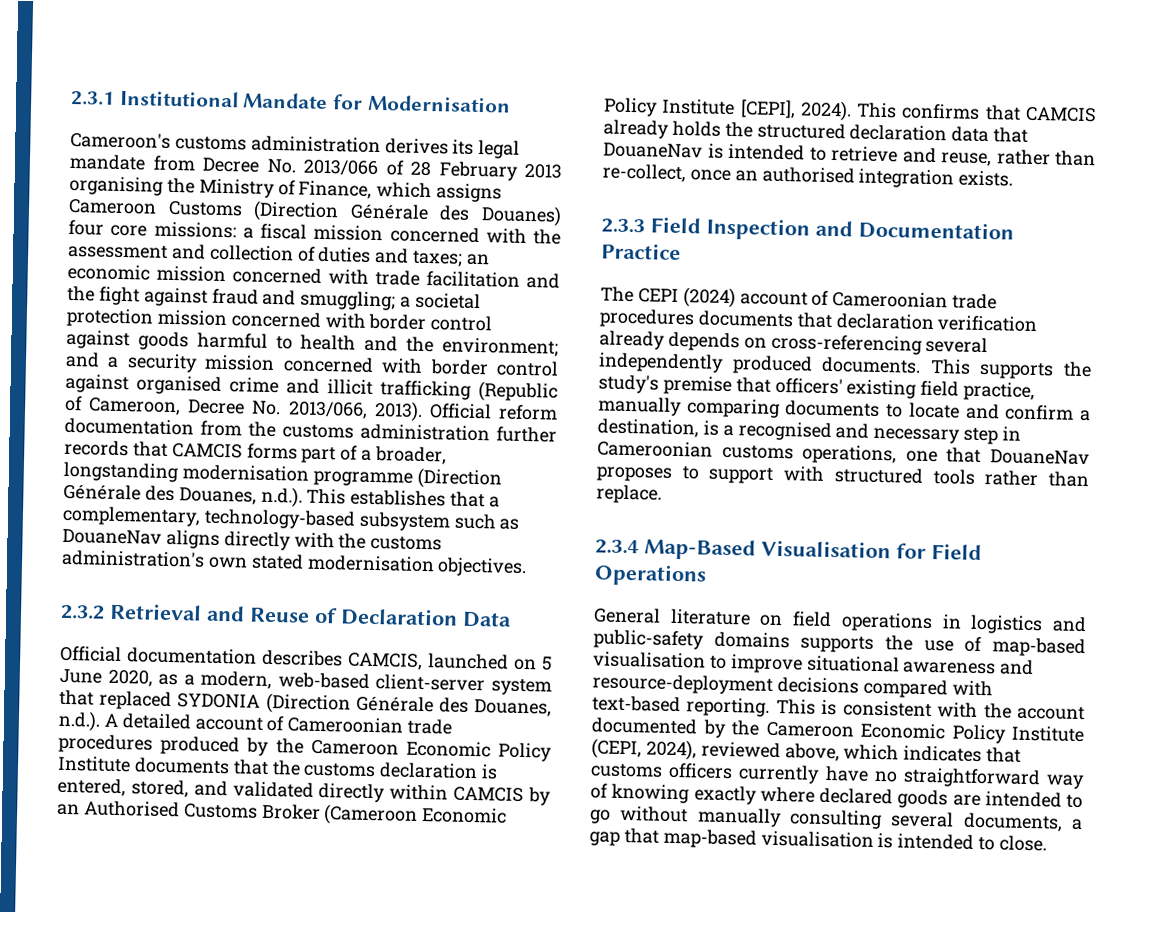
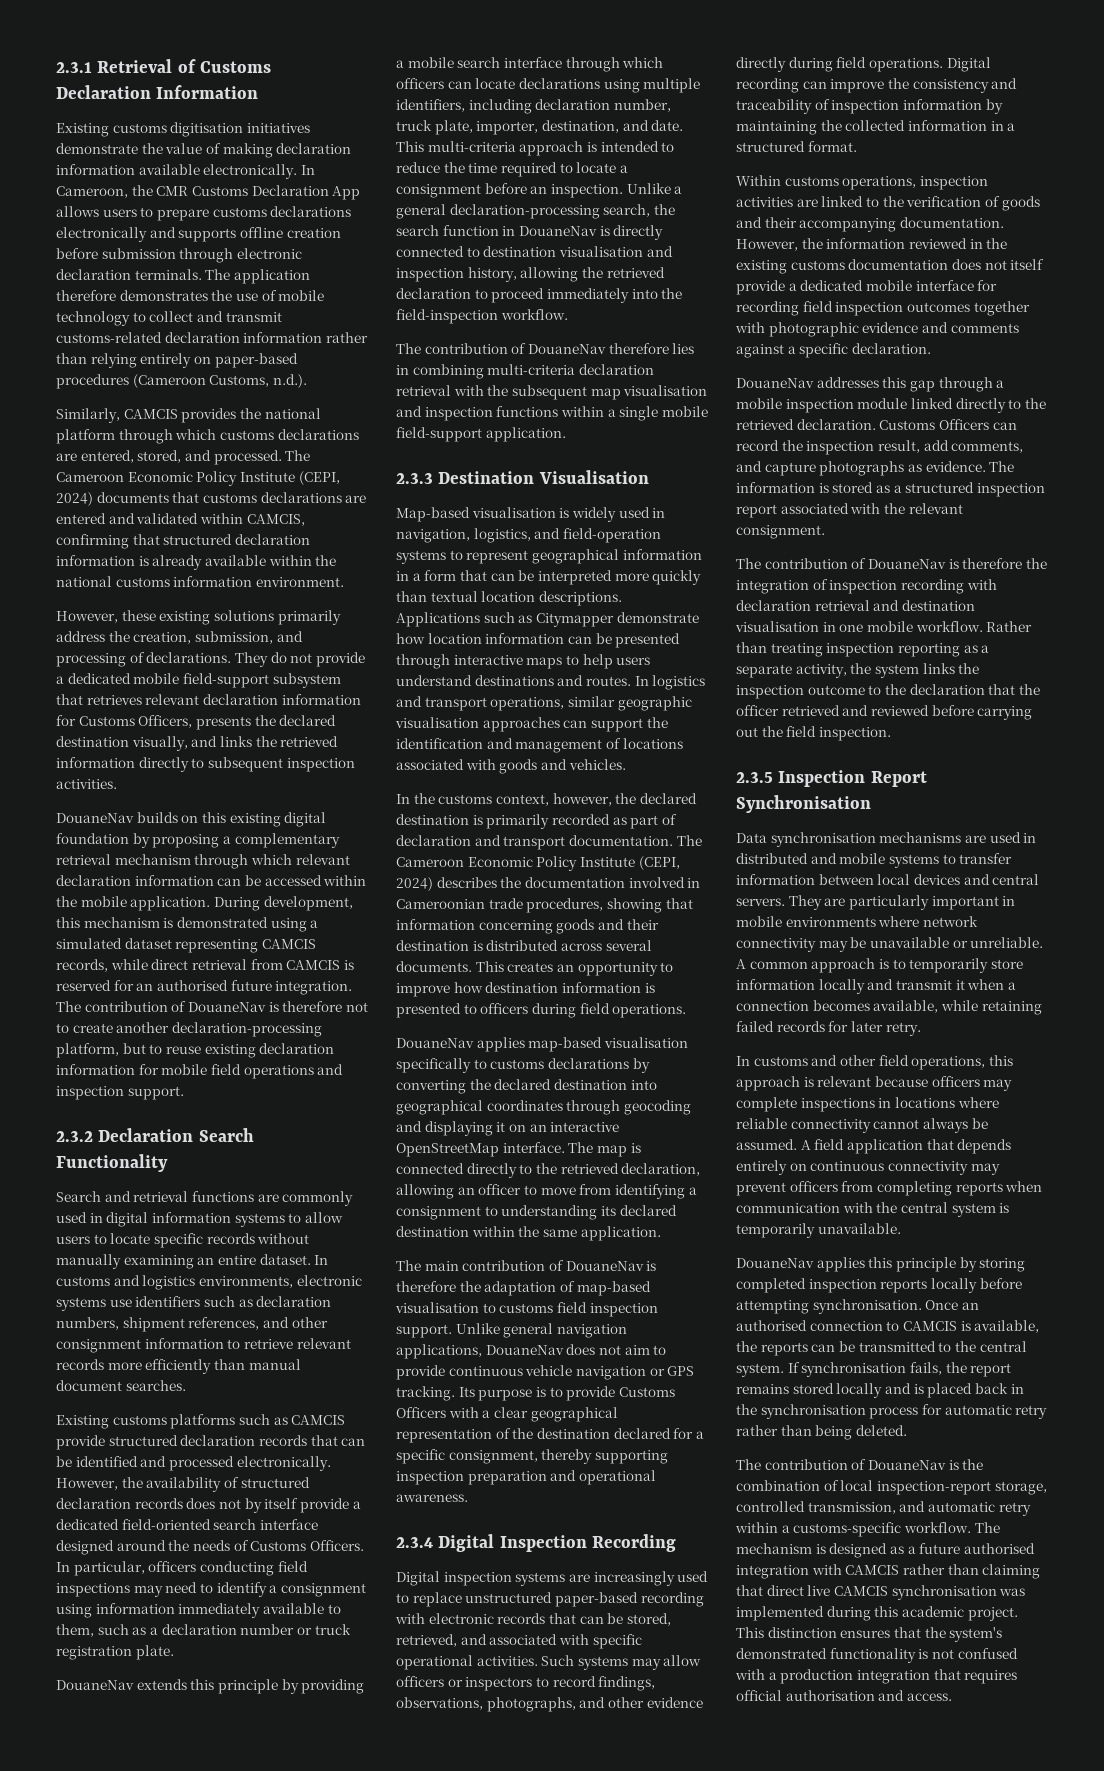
[119,89,511,113] [70,131,521,159] [69,153,562,181] [69,175,503,203] [68,198,562,227] [68,219,561,245] [68,243,491,267] [67,263,560,289] [67,285,482,311] [66,307,493,332] [66,329,559,357] [65,351,559,377] [65,373,558,403] [65,395,558,422] [64,417,557,443] [64,439,448,465] [63,461,502,490] [63,483,501,508] [62,505,520,532] [62,528,443,551] [61,549,528,578] [60,602,512,628] [60,645,553,671] [59,668,552,696] [59,689,552,717] [58,710,454,735] [58,733,553,762] [57,755,499,780] [57,777,551,806] [57,800,508,826] [603,97,1097,123] [603,119,1029,143] [603,142,1096,167] [602,163,1014,189] [601,216,1014,241] [601,242,681,261] [600,286,998,310] [599,308,1039,333] [599,330,989,355] [598,352,1092,380] [598,374,1036,402] [598,396,1091,422] [597,418,1022,445] [597,440,1090,466] [596,466,1090,488] [596,484,662,504] [595,538,982,561] [594,563,707,587] [593,607,1087,635] [593,629,1086,658] [593,651,1035,676] [592,673,993,699] [592,695,1085,721] [591,717,1084,744] [591,738,1022,763] [590,762,1085,790] [590,783,1083,809] [589,805,1083,832] [589,828,1048,852] Institutional Mandate for Modernisation // Cameroon's customs administration derives its legal mandate from Decree No. 2013/066 of 28 February 2013 organising the Ministry of Finance, which assigns Cameroon Customs (Direction Générale des Douanes) four core missions: a fiscal mission concerned with the assessment and collection of duties and taxes; an economic mission concerned with trade facilitation and the fight against fraud and smuggling; a societal protection mission concerned with border control against goods harmful to health and the environment; and a security mission concerned with border control against organised crime and illicit trafficking (Republic of Cameroon, Decree No. 2013/066, 2013). Official reform documentation from the customs administration further records that CAMCIS forms part of a broader, longstanding modernisation programme (Direction Générale des Douanes, n.d.). This establishes that a complementary, technology-based subsystem such as DouaneNav aligns directly with the customs administration's own stated modernisation objectives. // 2.3.2 Retrieval and Reuse of Declaration Data // Official documentation describes CAMCIS, launched on 5 June 2020, as a modern, web-based client-server system that replaced SYDONIA (Direction Générale des Douanes, n.d.). A detailed account of Cameroonian trade procedures produced by the Cameroon Economic Policy Institute documents that the customs declaration is entered, stored, and validated directly within CAMCIS by an Authorised Customs Broker (Cameroon Economic Policy Institute [CEPI], 2024). This confirms that CAMCIS already holds the structured declaration data that DouaneNav is intended to retrieve and reuse, rather than re-collect, once an authorised integration exists. // 2.3.3 Field Inspection and Documentation Practice // The CEPI (2024) account of Cameroonian trade procedures documents that declaration verification already depends on cross-referencing several independently produced documents. This supports the study's premise that officers' existing field practice, manually comparing documents to locate and confirm a destination, is a recognised and necessary step in Cameroonian customs operations, one that DouaneNav proposes to support with structured tools rather than replace. // 2.3.4 Map-Based Visualisation for Field Operations // General literature on field operations in logistics and public-safety domains supports the use of map-based visualisation to improve situational awareness and resource-deployment decisions compared with text-based reporting. This is consistent with the account documented by the Cameroon Economic Policy Institute (CEPI, 2024), reviewed above, which indicates that customs officers currently have no straightforward way of knowing exactly where declared goods are intended to go without manually consulting several documents, a gap that map-based visualisation is intended to close. -> [97,59,272,73] [56,85,259,99] [56,122,310,137] [56,143,352,158] [56,164,315,179] [56,185,361,200] [56,206,352,221] [56,227,341,242] [56,248,302,263] [56,269,310,284] [56,290,325,301] [56,311,282,326] [56,332,368,343] [56,353,298,368] [56,374,307,389] [56,408,321,423] [56,429,359,444] [56,450,311,465] [56,471,340,486] [56,492,367,506] [56,513,305,526] [56,534,310,549] [56,555,337,570] [56,576,344,587] [56,610,341,625] [56,631,303,644] [56,652,365,667] [56,673,341,688] [56,694,361,705] [56,715,337,730] [56,736,339,751] [56,757,355,772] [56,779,117,789] [56,812,327,827] [56,833,340,848] [56,854,350,869] [56,875,367,886] [56,896,353,911] [56,917,319,932] [56,938,316,953] [56,959,354,972] [56,980,353,995] [56,1001,368,1012] [56,1022,322,1037] [56,1043,335,1058] [56,1064,344,1079] [56,1086,184,1100] [56,1128,254,1142] [56,1154,168,1172] [56,1191,354,1206] [56,1212,343,1227] [56,1233,310,1248] [56,1254,329,1269] [56,1275,362,1290] [56,1296,332,1311] [56,1317,328,1332] [56,1338,351,1353] [56,1359,301,1374] [56,1380,186,1391] [56,1414,346,1429] [56,1435,366,1450] [56,1456,331,1471] [56,1477,310,1492] [56,1498,361,1513] [56,1519,318,1530] [56,1540,364,1555] [56,1561,308,1576] [56,1582,366,1597] [56,1603,341,1618] [56,1624,351,1637] [56,1645,174,1660] [56,1679,365,1694] [396,57,664,72] [396,78,701,93] [396,99,671,114] [396,120,684,135] [396,141,675,156] [396,162,628,177] [396,183,683,198] [396,204,675,219] [396,225,664,240] [396,246,673,257] [396,267,665,282] [396,288,683,303] [396,309,568,324] [396,343,695,354] [396,364,654,379] [396,385,708,400] [396,406,708,421] [396,427,566,442] [396,470,649,484] [396,507,666,522] [396,528,661,543] [396,549,702,564] [396,570,702,585] [396,591,622,606] [396,612,699,627] [396,633,681,648] [396,654,651,669] [396,675,706,690] [396,696,692,711] [395,717,668,732] [396,738,683,753] [396,759,626,774] [396,793,697,806] [396,814,677,829] [396,835,702,850] [396,856,680,871] [396,877,701,891] [396,898,693,913] [396,919,659,934] [396,940,652,951] [396,961,674,976] [396,982,655,997] [396,1003,687,1018] [396,1037,688,1052] [396,1058,650,1073] [396,1079,657,1094] [396,1100,691,1115] [396,1121,620,1136] [396,1142,641,1157] [396,1163,701,1178] [396,1184,697,1199] [396,1205,677,1220] [396,1226,661,1241] [396,1260,657,1271] [396,1281,651,1296] [395,1302,658,1317] [396,1323,627,1338] [396,1344,667,1359] [396,1365,695,1380] [396,1386,675,1401] [396,1407,618,1422] [396,1428,704,1443] [396,1449,668,1464] [396,1470,656,1485] [396,1494,468,1502] [396,1534,677,1552] [396,1571,709,1586] [396,1592,704,1607] [395,1613,671,1626] [396,1634,642,1649] [396,1655,702,1670] [396,1676,656,1691] [396,1697,703,1712] [736,57,991,72] [736,78,1018,93] [736,99,1003,114] [736,120,1016,135] [736,141,857,152] [736,175,988,190] [736,196,1040,211] [736,217,1004,232] [736,238,1008,251] [736,259,1045,274] [736,280,998,295] [736,301,1030,316] [735,322,1019,337] [736,343,931,358] [736,377,1005,392] [736,398,1046,413] [736,419,1017,430] [736,440,1024,455] [736,461,1015,476] [736,482,1045,497] [736,503,963,518] [736,525,825,539] [736,558,1047,569] [736,579,997,594] [736,600,975,611] [735,621,1033,632] [736,642,990,657] [736,663,980,678] [736,684,1040,699] [736,705,1033,720] [736,726,891,741] [736,770,927,787] [736,795,871,813] [736,832,1037,847] [736,853,1013,868] [736,874,1040,885] [736,895,1016,910] [736,916,978,927] [736,937,1044,952] [736,958,1023,973] [736,979,1016,994] [736,1000,1042,1015] [736,1021,921,1036] [736,1055,1013,1070] [736,1076,1013,1091] [736,1097,999,1112] [736,1118,988,1133] [736,1139,1012,1154] [736,1160,1000,1175] [736,1181,1043,1196] [736,1202,1010,1217] [736,1223,901,1238] [736,1257,1026,1272] [736,1278,1022,1293] [736,1299,979,1314] [736,1320,1040,1333] [736,1341,1027,1356] [736,1362,1012,1377] [736,1383,1024,1398] [736,1404,1048,1419] [736,1425,907,1440] [736,1459,984,1470] [736,1480,1047,1495] [736,1501,1031,1516] [735,1522,1000,1537] [736,1543,1035,1558] [736,1564,1041,1579] [736,1585,1026,1600] [736,1606,1018,1621] [736,1627,1003,1642] [736,1648,1018,1663] [735,1669,1018,1684] [736,1690,952,1701] Retrieval of Customs Declaration Information // Existing customs digitisation initiatives demonstrate the value of making declaration information available electronically. In Cameroon, the CMR Customs Declaration App allows users to prepare customs declarations electronically and supports offline creation before submission through electronic declaration terminals. The application therefore demonstrates the use of mobile technology to collect and transmit customs-related declaration information rather than relying entirely on paper-based procedures (Cameroon Customs, n.d.). // Similarly, CAMCIS provides the national platform through which customs declarations are entered, stored, and processed. The Cameroon Economic Policy Institute (CEPI, 2024) documents that customs declarations are entered and validated within CAMCIS, confirming that structured declaration information is already available within the national customs information environment. // However, these existing solutions primarily address the creation, submission, and processing of declarations. They do not provide a dedicated mobile field-support subsystem that retrieves relevant declaration information for Customs Officers, presents the declared destination visually, and links the retrieved information directly to subsequent inspection activities. // DouaneNav builds on this existing digital foundation by proposing a complementary retrieval mechanism through which relevant declaration information can be accessed within the mobile application. During development, this mechanism is demonstrated using a simulated dataset representing CAMCIS records, while direct retrieval from CAMCIS is reserved for an authorised future integration. The contribution of DouaneNav is therefore not to create another declaration-processing platform, but to reuse existing declaration information for mobile field operations and inspection support. // 2.3.2 Declaration Search Functionality // Search and retrieval functions are commonly used in digital information systems to allow users to locate specific records without manually examining an entire dataset. In customs and logistics environments, electronic systems use identifiers such as declaration numbers, shipment references, and other consignment information to retrieve relevant records more efficiently than manual document searches. // Existing customs platforms such as CAMCIS provide structured declaration records that can be identified and processed electronically. However, the availability of structured declaration records does not by itself provide a dedicated field-oriented search interface designed around the needs of Customs Officers. In particular, officers conducting field inspections may need to identify a consignment using information immediately available to them, such as a declaration number or truck registration plate. // DouaneNav extends this principle by providing a mobile search interface through which officers can locate declarations using multiple identifiers, including declaration number, truck plate, importer, destination, and date. This multi-criteria approach is intended to reduce the time required to locate a consignment before an inspection. Unlike a general declaration-processing search, the search function in DouaneNav is directly connected to destination visualisation and inspection history, allowing the retrieved declaration to proceed immediately into the field-inspection workflow. // The contribution of DouaneNav therefore lies in combining multi-criteria declaration retrieval with the subsequent map visualisation and inspection functions within a single mobile field-support application. // 2.3.3 Destination Visualisation // Map-based visualisation is widely used in navigation, logistics, and field-operation systems to represent geographical information in a form that can be interpreted more quickly than textual location descriptions. Applications such as Citymapper demonstrate how location information can be presented through interactive maps to help users understand destinations and routes. In logistics and transport operations, similar geographic visualisation approaches can support the identification and management of locations associated with goods and vehicles. // In the customs context, however, the declared destination is primarily recorded as part of declaration and transport documentation. The Cameroon Economic Policy Institute (CEPI, 2024) describes the documentation involved in Cameroonian trade procedures, showing that information concerning goods and their destination is distributed across several documents. This creates an opportunity to improve how destination information is presented to officers during field operations. // DouaneNav applies map-based visualisation specifically to customs declarations by converting the declared destination into geographical coordinates through geocoding and displaying it on an interactive OpenStreetMap interface. The map is connected directly to the retrieved declaration, allowing an officer to move from identifying a consignment to understanding its declared destination within the same application. // The main contribution of DouaneNav is therefore the adaptation of map-based visualisation to customs field inspection support. Unlike general navigation applications, DouaneNav does not aim to provide continuous vehicle navigation or GPS tracking. Its purpose is to provide Customs Officers with a clear geographical representation of the destination declared for a specific consignment, thereby supporting inspection preparation and operational awareness. // 2.3.4 Digital Inspection Recording // Digital inspection systems are increasingly used to replace unstructured paper-based recording with electronic records that can be stored, retrieved, and associated with specific operational activities. Such systems may allow officers or inspectors to record findings, observations, photographs, and other evidence directly during field operations. Digital recording can improve the consistency and traceability of inspection information by maintaining the collected information in a structured format. // Within customs operations, inspection activities are linked to the verification of goods and their accompanying documentation. However, the information reviewed in the existing customs documentation does not itself provide a dedicated mobile interface for recording field inspection outcomes together with photographic evidence and comments against a specific declaration. // DouaneNav addresses this gap through a mobile inspection module linked directly to the retrieved declaration. Customs Officers can record the inspection result, add comments, and capture photographs as evidence. The information is stored as a structured inspection report associated with the relevant consignment. // The contribution of DouaneNav is therefore the integration of inspection recording with declaration retrieval and destination visualisation in one mobile workflow. Rather than treating inspection reporting as a separate activity, the system links the inspection outcome to the declaration that the officer retrieved and reviewed before carrying out the field inspection. // 2.3.5 Inspection Report Synchronisation // Data synchronisation mechanisms are used in distributed and mobile systems to transfer information between local devices and central servers. They are particularly important in mobile environments where network connectivity may be unavailable or unreliable. A common approach is to temporarily store information locally and transmit it when a connection becomes available, while retaining failed records for later retry. // In customs and other field operations, this approach is relevant because officers may complete inspections in locations where reliable connectivity cannot always be assumed. A field application that depends entirely on continuous connectivity may prevent officers from completing reports when communication with the central system is temporarily unavailable. // DouaneNav applies this principle by storing completed inspection reports locally before attempting synchronisation. Once an authorised connection to CAMCIS is available, the reports can be transmitted to the central system. If synchronisation fails, the report remains stored locally and is placed back in the synchronisation process for automatic retry rather than being deleted. // The contribution of DouaneNav is the combination of local inspection-report storage, controlled transmission, and automatic retry within a customs-specific workflow. The mechanism is designed as a future authorised integration with CAMCIS rather than claiming that direct live CAMCIS synchronisation was implemented during this academic project. This distinction ensures that the system's demonstrated functionality is not confused with a production integration that requires official authorisation and access.

